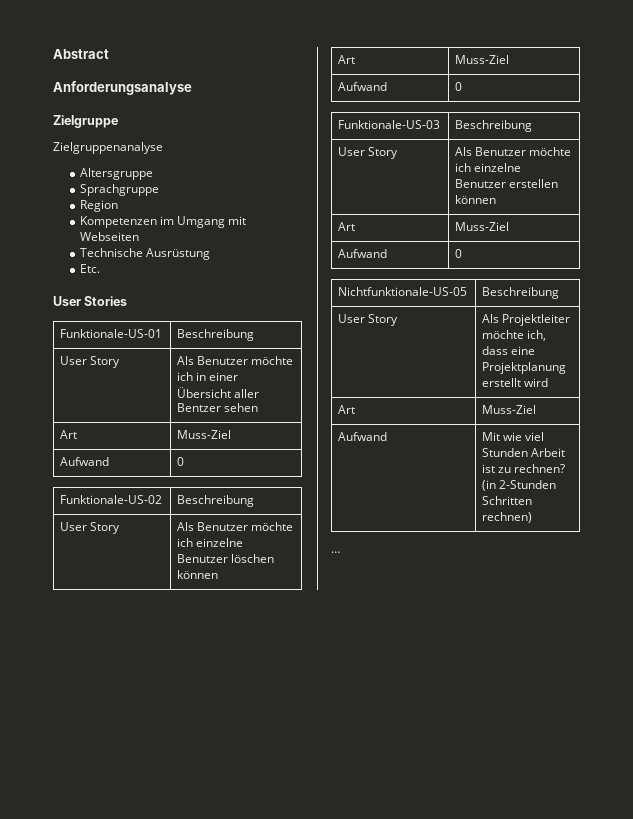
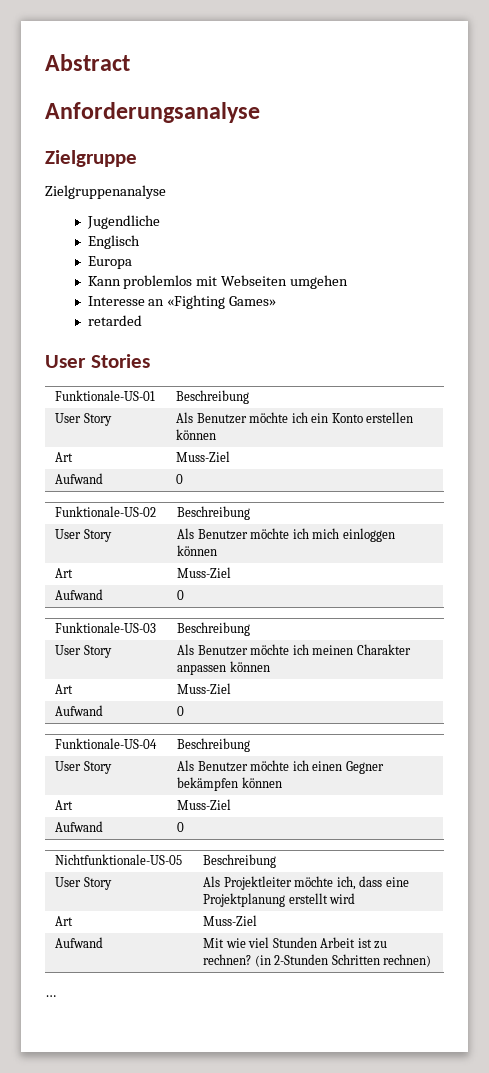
[79,168,153,180] [79,184,159,196] [79,200,118,212] [79,216,247,228] [79,232,139,241] [79,248,211,260] [79,264,100,273] Altersgruppe // Sprachgruppe // Region // Kompetenzen im Umgang mit Webseiten // Technische Ausrüstung // Etc. -> [86,215,160,229] [87,235,140,249] [87,256,132,269] [87,275,349,289] [87,295,277,309] [87,315,142,326] Jugendliche // Englisch // Europa // Kann problemlos mit Webseiten umgehen // Interesse an «Fighting Games» // retarded
[196,372,239,381] [177,387,260,398] [177,403,259,412] in einer Übersicht aller Bentzer sehen -> [311,412,414,423] [176,429,217,440] ein Konto erstellen können
[196,538,244,547] [177,554,275,563] einzelne Benutzer löschen -> [312,528,395,542] mich einloggen
[474,163,522,172] [455,179,559,188] einzelne Benutzer erstellen -> [312,644,411,655] [177,661,270,675] [55,684,74,694] [177,683,232,694] [55,705,104,716] [177,706,185,716] [55,738,158,749] [177,738,251,752] [55,761,112,774] [177,760,384,774] [177,777,239,791] meinen Charakter anpassen können // Art | Muss-Ziel // Aufwand | 0 // Funktionale-US-04 | Beschreibung // User Story | Als Benutzer möchte ich einen Gegner bekämpfen

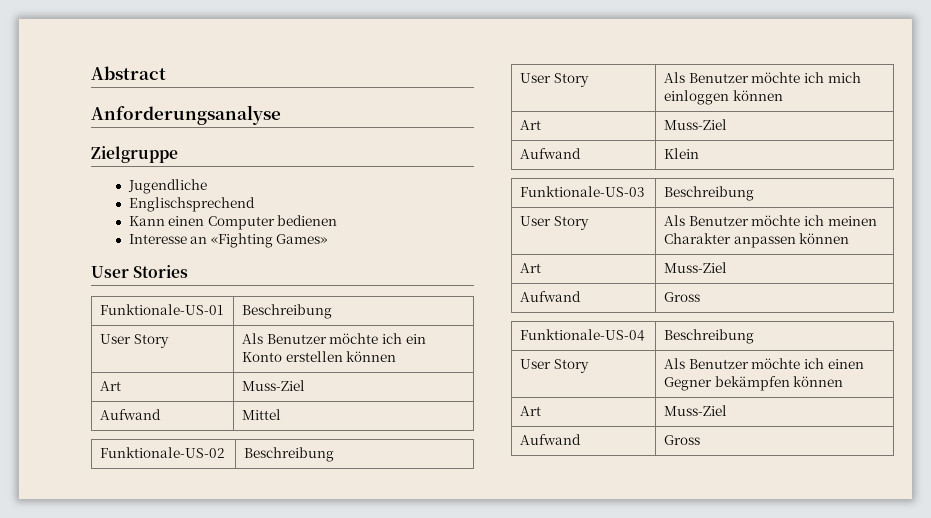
[45,185,166,199] // Zielgruppenanalyse -> (178, 154) none
[87,235,140,249] [87,256,132,269] Englisch // Europa -> [128,197,255,212] Englischsprechend
[123,275,349,289] problemlos mit Webseiten umgehen -> [168,215,338,230] einen Computer bedienen
[87,315,142,326] // retarded -> (328, 239) none
[176,474,184,484] 0 -> [242,409,282,420] Mittel
[177,590,185,600] 0 -> [664,148,700,159] Klein
[177,706,185,716] 0 -> [664,292,701,302] Gross
[177,822,185,832] [55,854,183,865] [203,854,277,868] [55,877,112,890] [203,876,409,890] [203,893,356,907] [55,916,74,926] [203,915,258,926] [55,937,104,948] [203,937,388,949] [203,954,432,967] [45,995,56,997] 0 // Nichtfunktionale-US-05 | Beschreibung // User Story | Als Projektleiter möchte ich, dass eine Projektplanung erstellt wird // Art | Muss-Ziel // Aufwand | Mit wie viel Stunden Arbeit ist zu rechnen? (in 2-Stunden Schritten rechnen) // … -> [664,435,701,445] Gross

